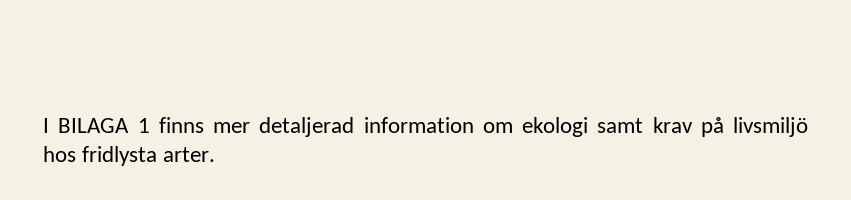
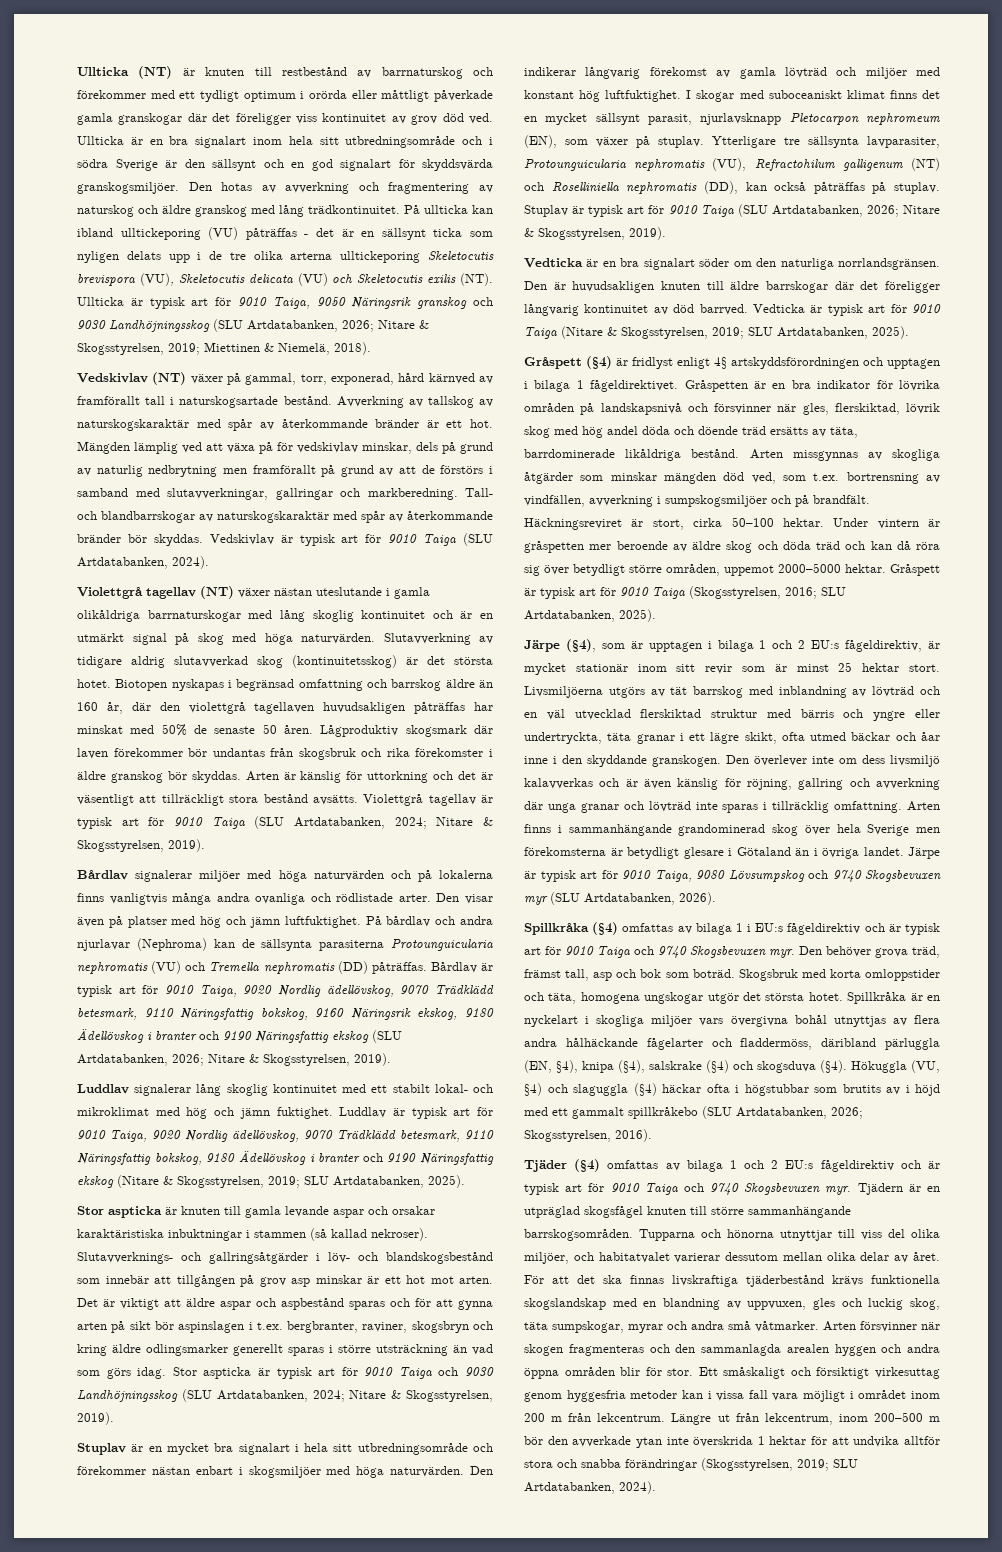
[43,117,808,137] [43,146,216,166] I BILAGA 1 finns mer detaljerad information om ekologi samt krav på livsmiljö hos fridlysta arter. -> [77,66,493,79] [77,90,494,102] [77,113,493,125] [77,136,494,148] [77,159,493,171] [77,182,493,194] [77,205,493,217] [77,227,494,240] [77,251,494,263] [77,273,493,286] [77,297,494,309] [77,319,429,332] [77,342,371,355] [77,372,493,385] [77,396,493,408] [77,419,493,431] [77,441,493,454] [77,465,493,477] [77,488,493,500] [77,511,493,523] [77,533,493,546] [77,556,209,569] [77,586,430,599] [77,610,493,622] [77,633,493,645] [77,655,493,668] [77,679,493,691] [77,702,493,714] [77,724,493,737] [77,748,493,760] [77,771,494,783] [77,794,493,806] [77,816,494,829] [77,839,205,852] [77,870,493,882] [77,893,493,905] [77,916,493,928] [77,938,494,951] [77,961,493,974] [77,985,494,997] [77,1008,494,1020] [77,1029,402,1043] [77,1053,391,1066] [77,1084,494,1096] [77,1107,493,1119] [77,1130,494,1142] [77,1151,494,1165] [77,1175,465,1188] [77,1206,435,1218] [77,1228,428,1241] [77,1252,493,1264] [77,1275,493,1287] [77,1298,493,1310] [77,1321,494,1333] [77,1344,493,1356] [77,1367,494,1379] [77,1389,493,1402] [77,1412,114,1425] [77,1443,494,1455] [77,1466,493,1478] [524,67,940,79] [524,90,940,102] [524,113,940,125] [524,135,940,148] [524,158,940,171] [524,181,940,194] [524,204,940,217] [524,227,666,240] [524,258,940,270] [524,281,940,293] [524,304,941,316] [524,326,909,339] [524,356,940,369] [524,380,940,392] [524,403,940,415] [524,426,858,438] [524,449,940,461] [524,472,940,484] [524,495,870,507] [524,517,940,530] [524,541,940,553] [524,563,940,576] [524,586,846,599] [524,609,656,622] [524,639,940,652] [524,662,941,675] [524,686,940,698] [524,709,940,721] [524,732,940,744] [524,755,940,767] [524,778,940,790] [524,801,940,813] [524,824,940,836] [524,847,940,859] [524,870,941,882] [524,892,716,905] [524,922,940,935] [524,946,940,958] [524,969,940,981] [524,992,940,1004] [524,1015,940,1027] [524,1038,940,1050] [524,1060,940,1073] [524,1083,940,1096] [524,1106,863,1119] [524,1129,652,1142] [524,1159,940,1172] [524,1183,940,1195] [524,1206,851,1218] [524,1229,940,1241] [524,1252,940,1264] [524,1275,940,1287] [524,1298,940,1310] [524,1321,940,1333] [524,1344,940,1356] [524,1367,940,1379] [524,1390,940,1402] [524,1412,940,1425] [524,1436,940,1448] [524,1458,858,1471] [524,1481,656,1494] Ullticka (NT) är knuten till restbestånd av barrnaturskog och förekommer med ett tydligt optimum i orörda eller måttligt påverkade gamla granskogar där det föreligger viss kontinuitet av grov död ved. Ullticka är en bra signalart inom hela sitt utbredningsområde och i södra Sverige är den sällsynt och en god signalart för skyddsvärda granskogsmiljöer. Den hotas av avverkning och fragmentering av naturskog och äldre granskog med lång trädkontinuitet. På ullticka kan ibland ulltickeporing (VU) påträffas - det är en sällsynt ticka som nyligen delats upp i de tre olika arterna ulltickeporing Skeletocutis brevispora (VU), Skeletocutis delicata (VU) och Skeletocutis exilis (NT). Ullticka är typisk art för 9010 Taiga, 9050 Näringsrik granskog och 9030 Landhöjningsskog (SLU Artdatabanken, 2026; Nitare & Skogsstyrelsen, 2019; Miettinen & Niemelä, 2018). // Vedskivlav (NT) växer på gammal, torr, exponerad, hård kärnved av framförallt tall i naturskogsartade bestånd. Avverkning av tallskog av naturskogskaraktär med spår av återkommande bränder är ett hot. Mängden lämplig ved att växa på för vedskivlav minskar, dels på grund av naturlig nedbrytning men framförallt på grund av att de förstörs i samband med slutavverkningar, gallringar och markberedning. Tall- och blandbarrskogar av naturskogskaraktär med spår av återkommande bränder bör skyddas. Vedskivlav är typisk art för 9010 Taiga (SLU Artdatabanken, 2024). // Violettgrå tagellav (NT) växer nästan uteslutande i gamla olikåldriga barrnaturskogar med lång skoglig kontinuitet och är en utmärkt signal på skog med höga naturvärden. Slutavverkning av tidigare aldrig slutavverkad skog (kontinuitetsskog) är det största hotet. Biotopen nyskapas i begränsad omfattning och barrskog äldre än 160 år, där den violettgrå tagellaven huvudsakligen påträffas har minskat med 50% de senaste 50 åren. Lågproduktiv skogsmark där laven förekommer bör undantas från skogsbruk och rika förekomster i äldre granskog bör skyddas. Arten är känslig för uttorkning och det är väsentligt att tillräckligt stora bestånd avsätts. Violettgrå tagellav är typisk art för 9010 Taiga (SLU Artdatabanken, 2024; Nitare & Skogsstyrelsen, 2019). // Bårdlav signalerar miljöer med höga naturvärden och på lokalerna finns vanligtvis många andra ovanliga och rödlistade arter. Den visar även på platser med hög och jämn luftfuktighet. På bårdlav och andra njurlavar (Nephroma) kan de sällsynta parasiterna Protounguicularia nephromatis (VU) och Tremella nephromatis (DD) påträffas. Bårdlav är typisk art för 9010 Taiga, 9020 Nordlig ädellövskog, 9070 Trädklädd betesmark, 9110 Näringsfattig bokskog, 9160 Näringsrik ekskog, 9180 Ädellövskog i branter och 9190 Näringsfattig ekskog (SLU Artdatabanken, 2026; Nitare & Skogsstyrelsen, 2019). // Luddlav signalerar lång skoglig kontinuitet med ett stabilt lokal- och mikroklimat med hög och jämn fuktighet. Luddlav är typisk art för 9010 Taiga, 9020 Nordlig ädellövskog, 9070 Trädklädd betesmark, 9110 Näringsfattig bokskog, 9180 Ädellövskog i branter och 9190 Näringsfattig ekskog (Nitare & Skogsstyrelsen, 2019; SLU Artdatabanken, 2025). // Stor aspticka är knuten till gamla levande aspar och orsakar karaktäristiska inbuktningar i stammen (så kallad nekroser). Slutavverknings- och gallringsåtgärder i löv- och blandskogsbestånd som innebär att tillgången på grov asp minskar är ett hot mot arten. Det är viktigt att äldre aspar och aspbestånd sparas och för att gynna arten på sikt bör aspinslagen i t.ex. bergbranter, raviner, skogsbryn och kring äldre odlingsmarker generellt sparas i större utsträckning än vad som görs idag. Stor aspticka är typisk art för 9010 Taiga och 9030 Landhöjningsskog (SLU Artdatabanken, 2024; Nitare & Skogsstyrelsen, 2019). // Stuplav är en mycket bra signalart i hela sitt utbredningsområde och förekommer nästan enbart i skogsmiljöer med höga naturvärden. Den indikerar långvarig förekomst av gamla lövträd och miljöer med konstant hög luftfuktighet. I skogar med suboceaniskt klimat finns det en mycket sällsynt parasit, njurlavsknapp Pletocarpon nephromeum (EN), som växer på stuplav. Ytterligare tre sällsynta lavparasiter, Protounguicularia nephromatis (VU), Refractohilum galligenum (NT) och Roselliniella nephromatis (DD), kan också påträffas på stuplav. Stuplav är typisk art för 9010 Taiga (SLU Artdatabanken, 2026; Nitare & Skogsstyrelsen, 2019). // Vedticka är en bra signalart söder om den naturliga norrlandsgränsen. Den är huvudsakligen knuten till äldre barrskogar där det föreligger långvarig kontinuitet av död barrved. Vedticka är typisk art för 9010 Taiga (Nitare & Skogsstyrelsen, 2019; SLU Artdatabanken, 2025). // Gråspett (§4) är fridlyst enligt 4§ artskyddsförordningen och upptagen i bilaga 1 fågeldirektivet. Gråspetten är en bra indikator för lövrika områden på landskapsnivå och försvinner när gles, flerskiktad, lövrik skog med hög andel döda och döende träd ersätts av täta, barrdominerade likåldriga bestånd. Arten missgynnas av skogliga åtgärder som minskar mängden död ved, som t.ex. bortrensning av vindfällen, avverkning i sumpskogsmiljöer och på brandfält. Häckningsreviret är stort, cirka 50–100 hektar. Under vintern är gråspetten mer beroende av äldre skog och döda träd och kan då röra sig över betydligt större områden, uppemot 2000–5000 hektar. Gråspett är typisk art för 9010 Taiga (Skogsstyrelsen, 2016; SLU Artdatabanken, 2025). // Järpe (§4), som är upptagen i bilaga 1 och 2 EU:s fågeldirektiv, är mycket stationär inom sitt revir som är minst 25 hektar stort. Livsmiljöerna utgörs av tät barrskog med inblandning av lövträd och en väl utvecklad flerskiktad struktur med bärris och yngre eller undertryckta, täta granar i ett lägre skikt, ofta utmed bäckar och åar inne i den skyddande granskogen. Den överlever inte om dess livsmiljö kalavverkas och är även känslig för röjning, gallring och avverkning där unga granar och lövträd inte sparas i tillräcklig omfattning. Arten finns i sammanhängande grandominerad skog över hela Sverige men förekomsterna är betydligt glesare i Götaland än i övriga landet. Järpe är typisk art för 9010 Taiga, 9080 Lövsumpskog och 9740 Skogsbevuxen myr (SLU Artdatabanken, 2026). // Spillkråka (§4) omfattas av bilaga 1 i EU:s fågeldirektiv och är typisk art för 9010 Taiga och 9740 Skogsbevuxen myr. Den behöver grova träd, främst tall, asp och bok som boträd. Skogsbruk med korta omloppstider och täta, homogena ungskogar utgör det största hotet. Spillkråka är en nyckelart i skogliga miljöer vars övergivna bohål utnyttjas av flera andra hålhäckande fågelarter och fladdermöss, däribland pärluggla (EN, §4), knipa (§4), salskrake (§4) och skogsduva (§4). Hökuggla (VU, §4) och slaguggla (§4) häckar ofta i högstubbar som brutits av i höjd med ett gammalt spillkråkebo (SLU Artdatabanken, 2026; Skogsstyrelsen, 2016). // Tjäder (§4) omfattas av bilaga 1 och 2 EU:s fågeldirektiv och är typisk art för 9010 Taiga och 9740 Skogsbevuxen myr. Tjädern är en utpräglad skogsfågel knuten till större sammanhängande barrskogsområden. Tupparna och hönorna utnyttjar till viss del olika miljöer, och habitatvalet varierar dessutom mellan olika delar av året. För att det ska finnas livskraftiga tjäderbestånd krävs funktionella skogslandskap med en blandning av uppvuxen, gles och luckig skog, täta sumpskogar, myrar och andra små våtmarker. Arten försvinner när skogen fragmenteras och den sammanlagda arealen hyggen och andra öppna områden blir för stor. Ett småskaligt och försiktigt virkesuttag genom hyggesfria metoder kan i vissa fall vara möjligt i området inom 200 m från lekcentrum. Längre ut från lekcentrum, inom 200–500 m bör den avverkade ytan inte överskrida 1 hektar för att undvika alltför stora och snabba förändringar (Skogsstyrelsen, 2019; SLU Artdatabanken, 2024).

